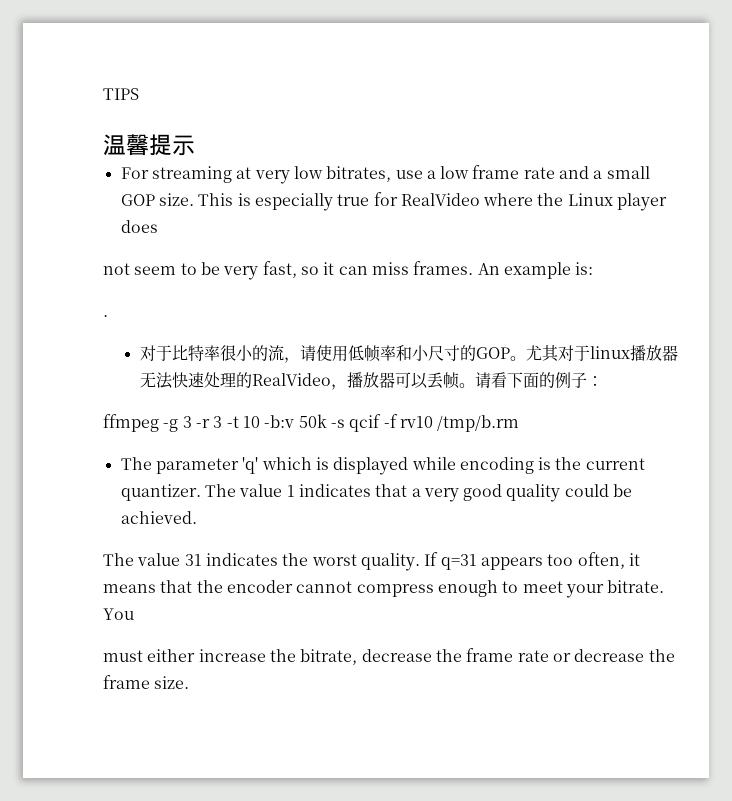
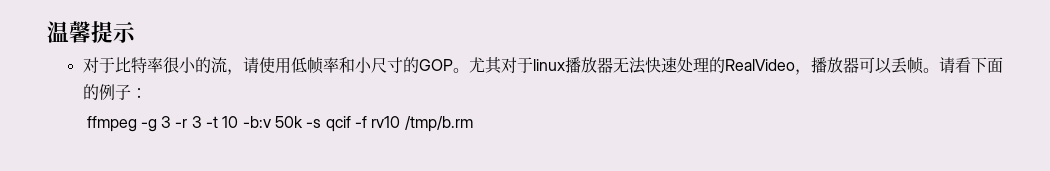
[103,88,139,100] TIPS // -> (47, 32) none
[120,165,650,184] [120,192,668,211] [120,220,158,233] [103,261,594,280] [103,315,108,317] // For streaming at very low bitrates, use a low frame rate and a small GOP size. This is especially true for RealVideo where the Linux player does // not seem to be very fast, so it can miss frames. An example is: // . -> (136, 32) none
[120,457,645,475] [120,484,633,502] [120,511,197,524] [103,552,640,571] [103,580,665,598] [103,608,134,620] [103,648,675,665] [103,675,190,689] // The parameter 'q' which is displayed while encoding is the current quantizer. The value 1 indicates that a very good quality could be achieved. // The value 31 indicates the worst quality. If q=31 appears too often, it means that the encoder cannot compress enough to meet your bitrate. You // must either increase the bitrate, decrease the frame rate or decrease the frame size. -> (473, 124) none

